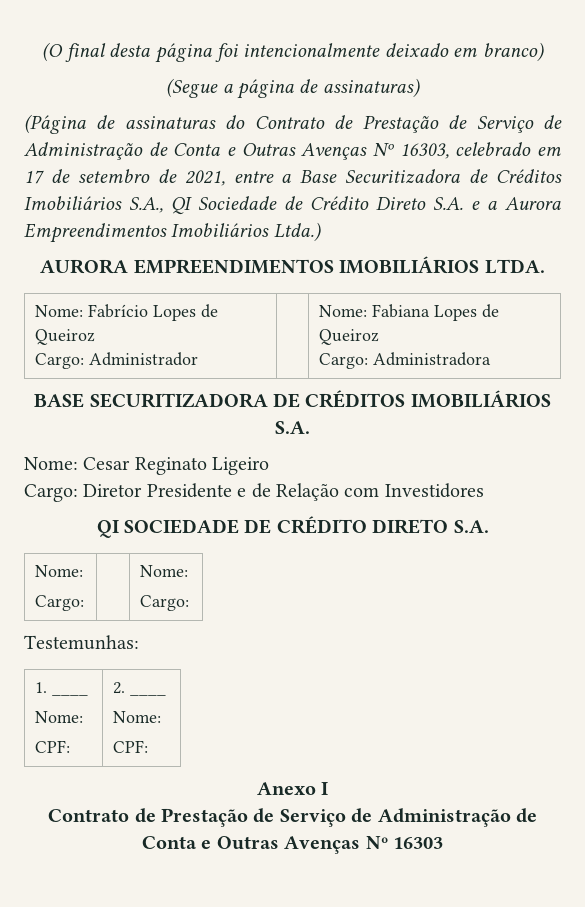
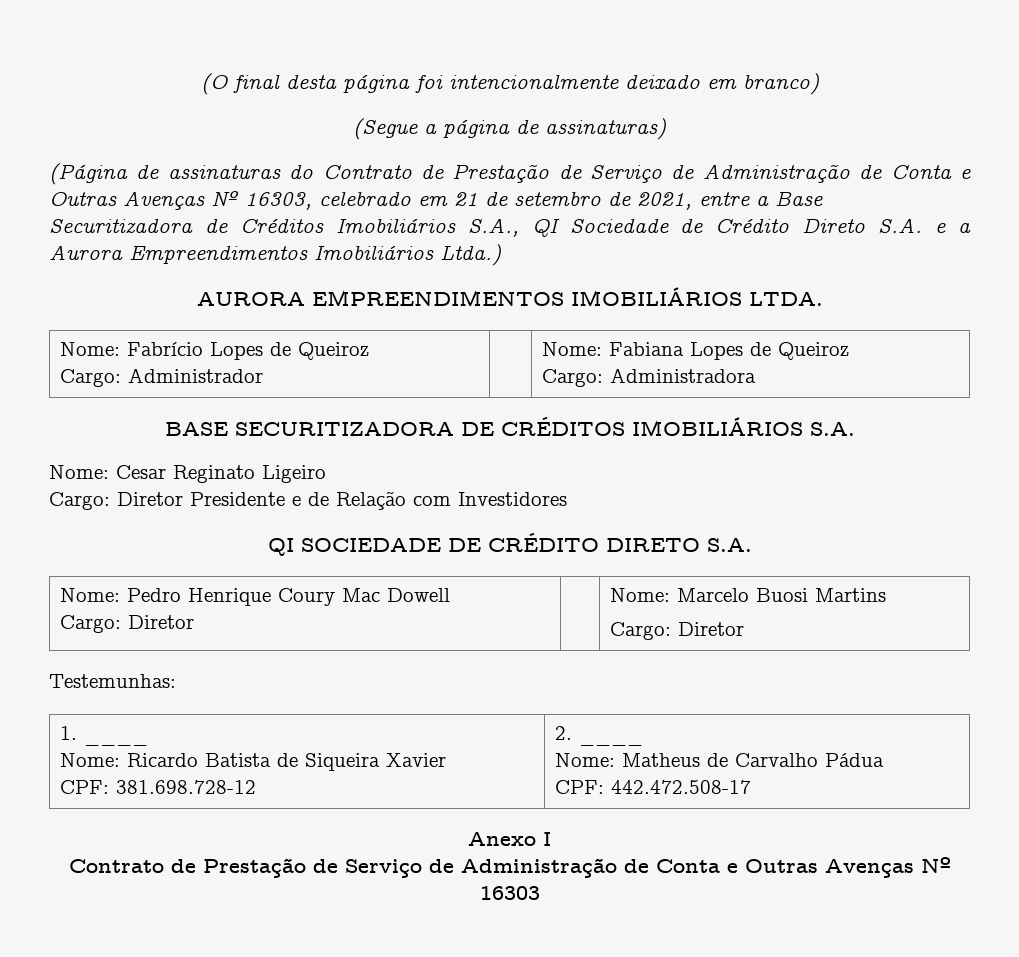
[24,170,44,184] 17 -> [454,192,478,206] 21
[35,595,85,611] [140,565,189,577] [140,595,190,611] // Cargo: | | Nome: // Cargo: -> [126,588,450,606] [59,615,194,633] [609,588,886,602] [609,622,744,640] Pedro Henrique Coury Mac Dowell // Cargo: Diretor | | Nome: Marcelo Buosi Martins // Cargo: Diretor
[35,740,71,753] // CPF: -> [126,753,446,771] [59,780,256,794] Ricardo Batista de Siqueira Xavier // CPF: 381.698.728-12
[113,740,149,753] // CPF: -> [621,753,884,767] [554,780,751,794] Matheus de Carvalho Pádua // CPF: 442.472.508-17

